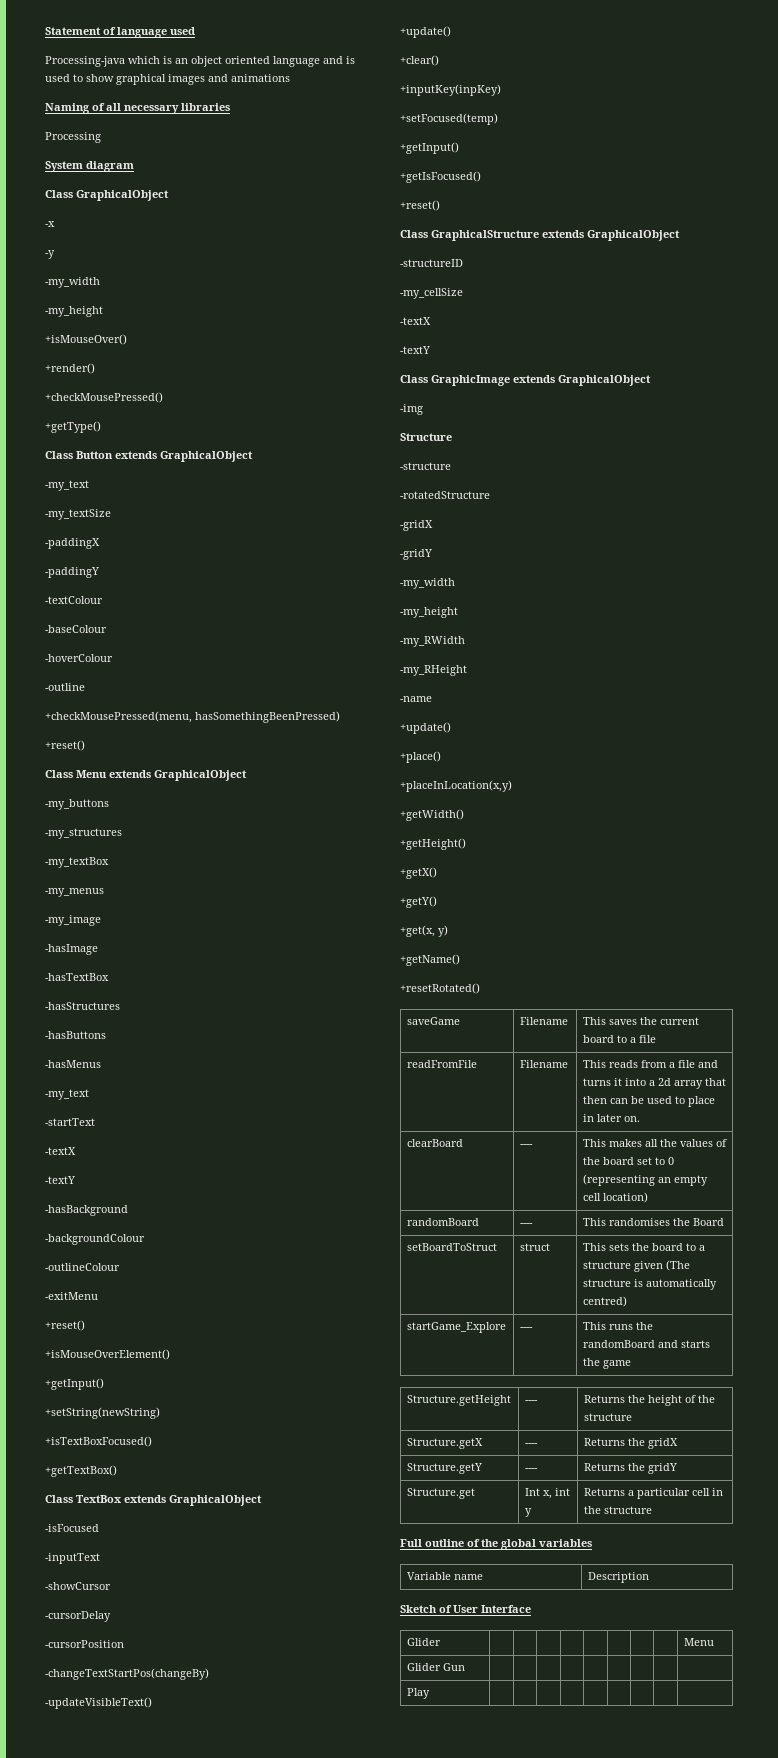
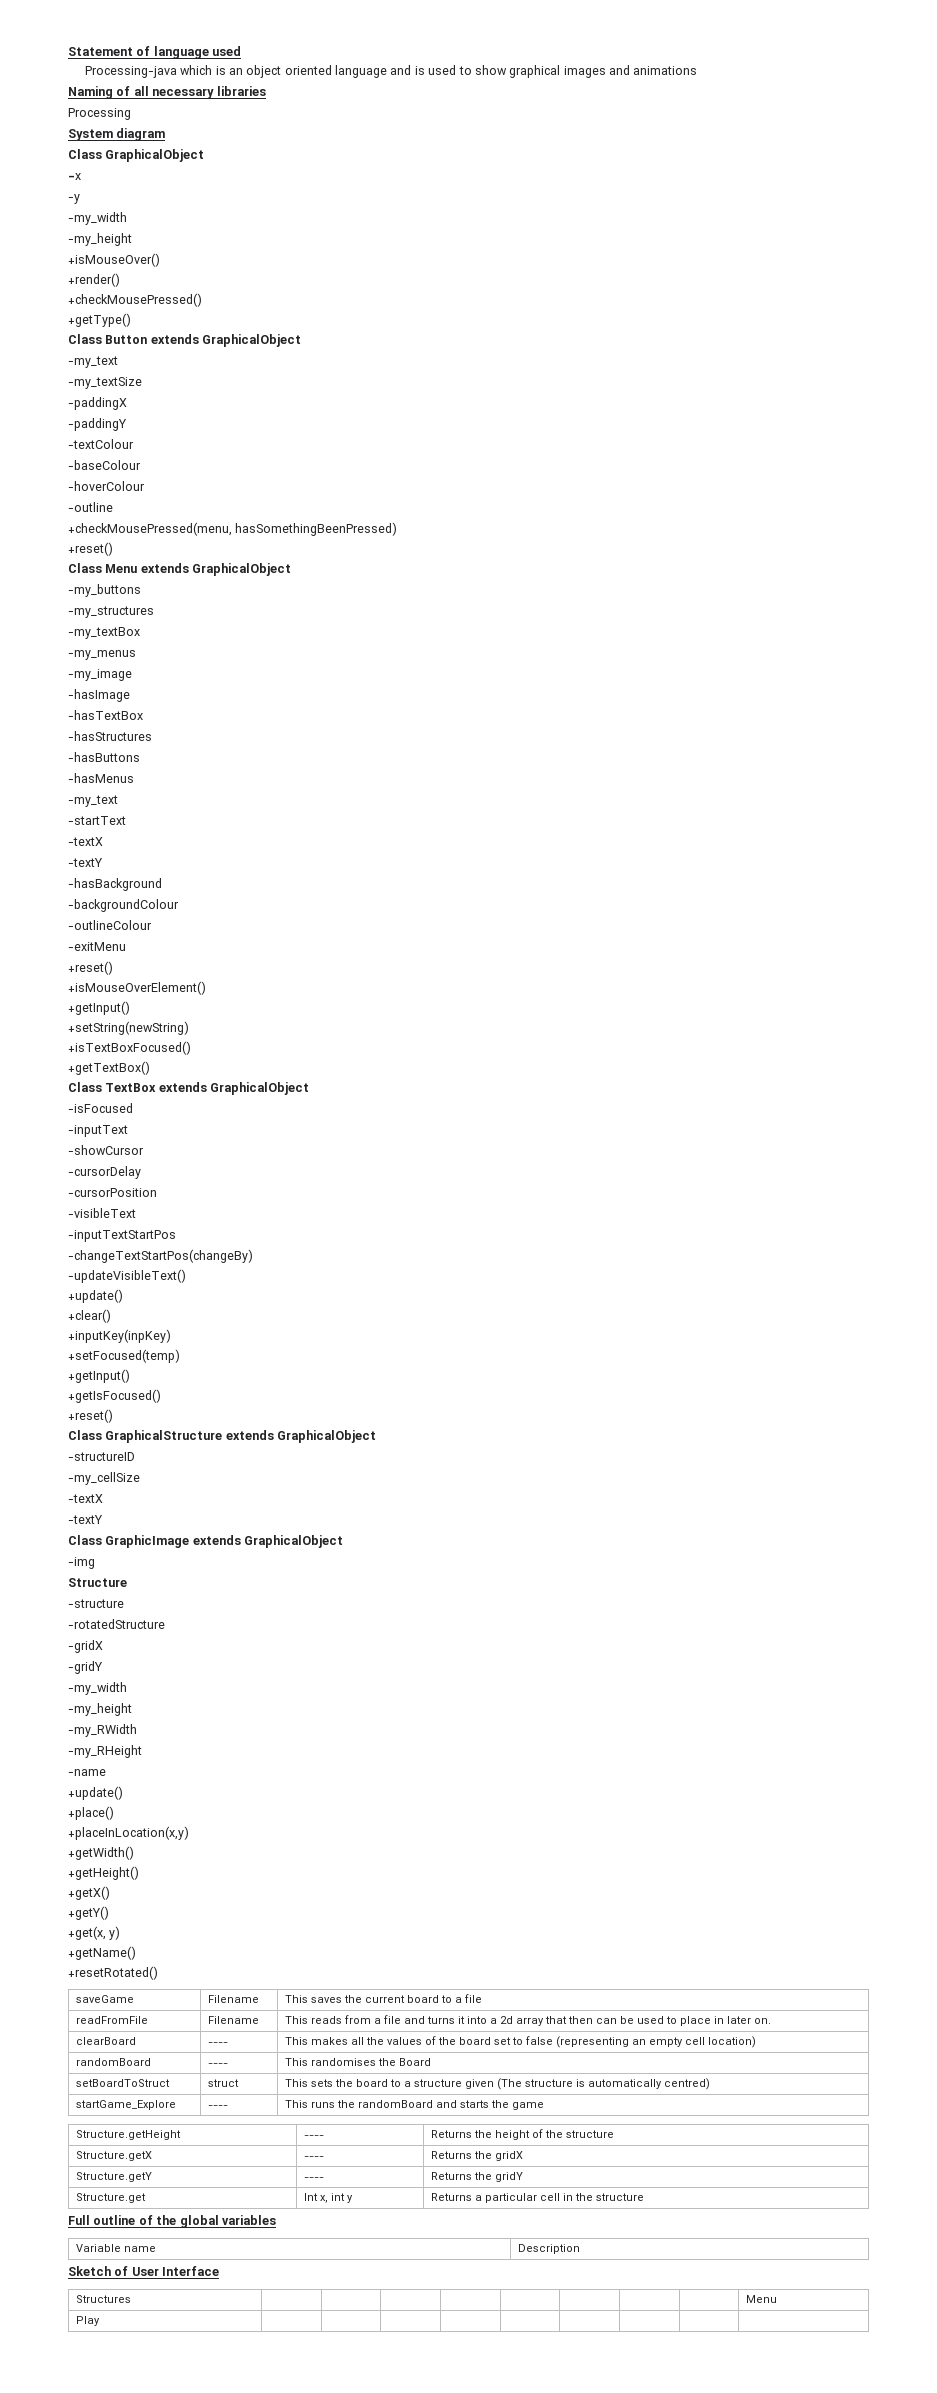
(124, 1644) none -> [68,1208,136,1218] [68,1230,176,1242] // -visibleText // -inputTextStartPos
[667,1157,674,1165] 0 -> [525,2036,553,2045] false
[406,1638,441,1646] [683,1638,714,1646] [406,1663,465,1671] Glider | | | | | | | | | Menu // Glider Gun | | | | | | | | | -> [75,2295,131,2303] [745,2295,777,2303] Structures | | | | | | | | | Menu

